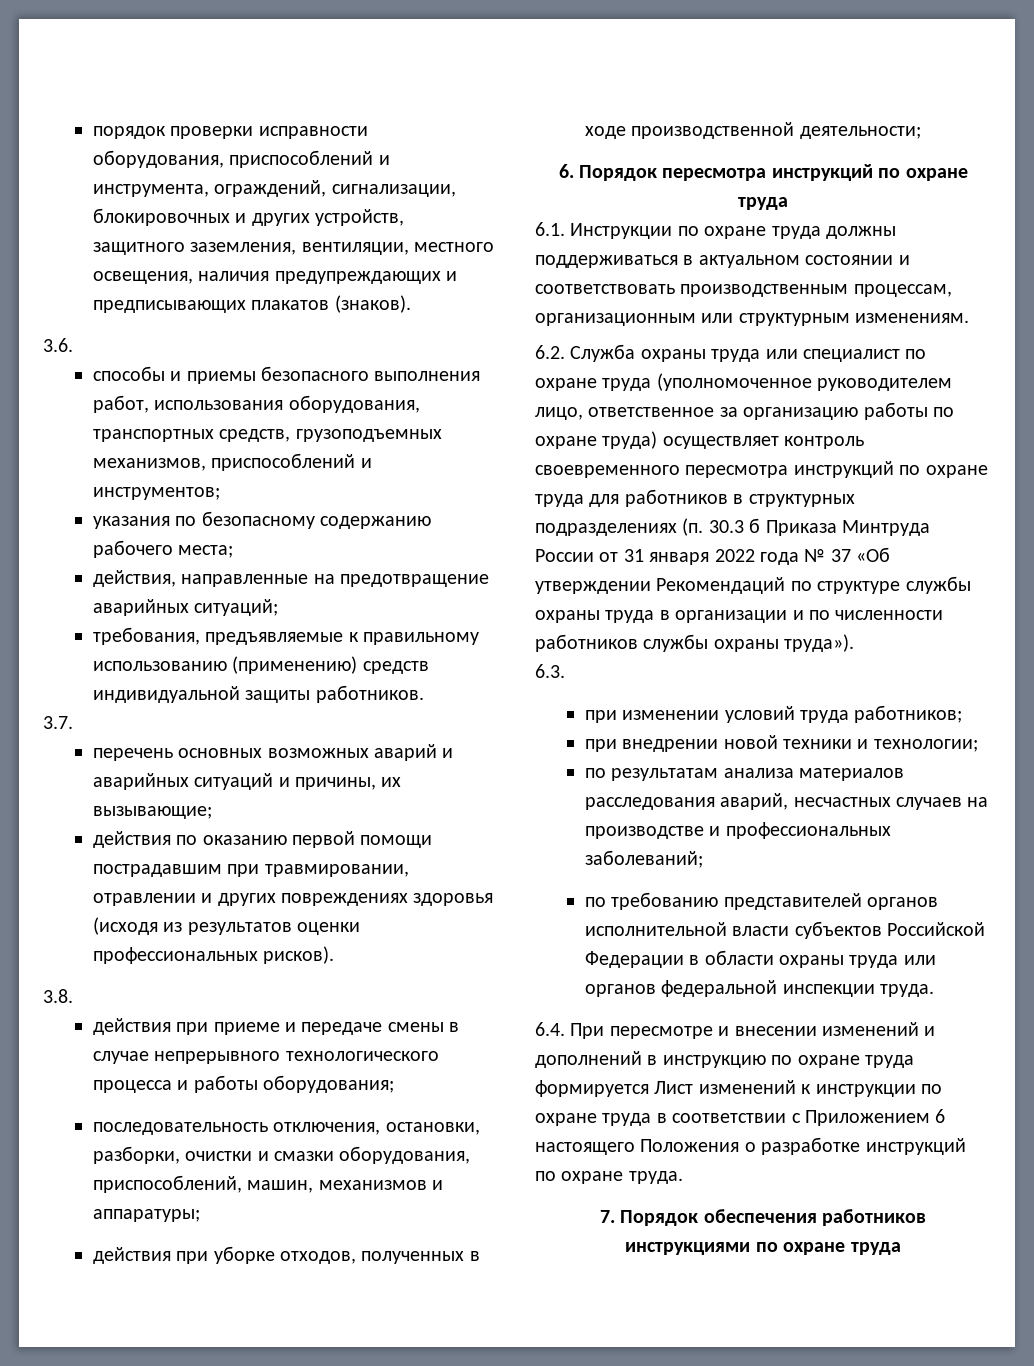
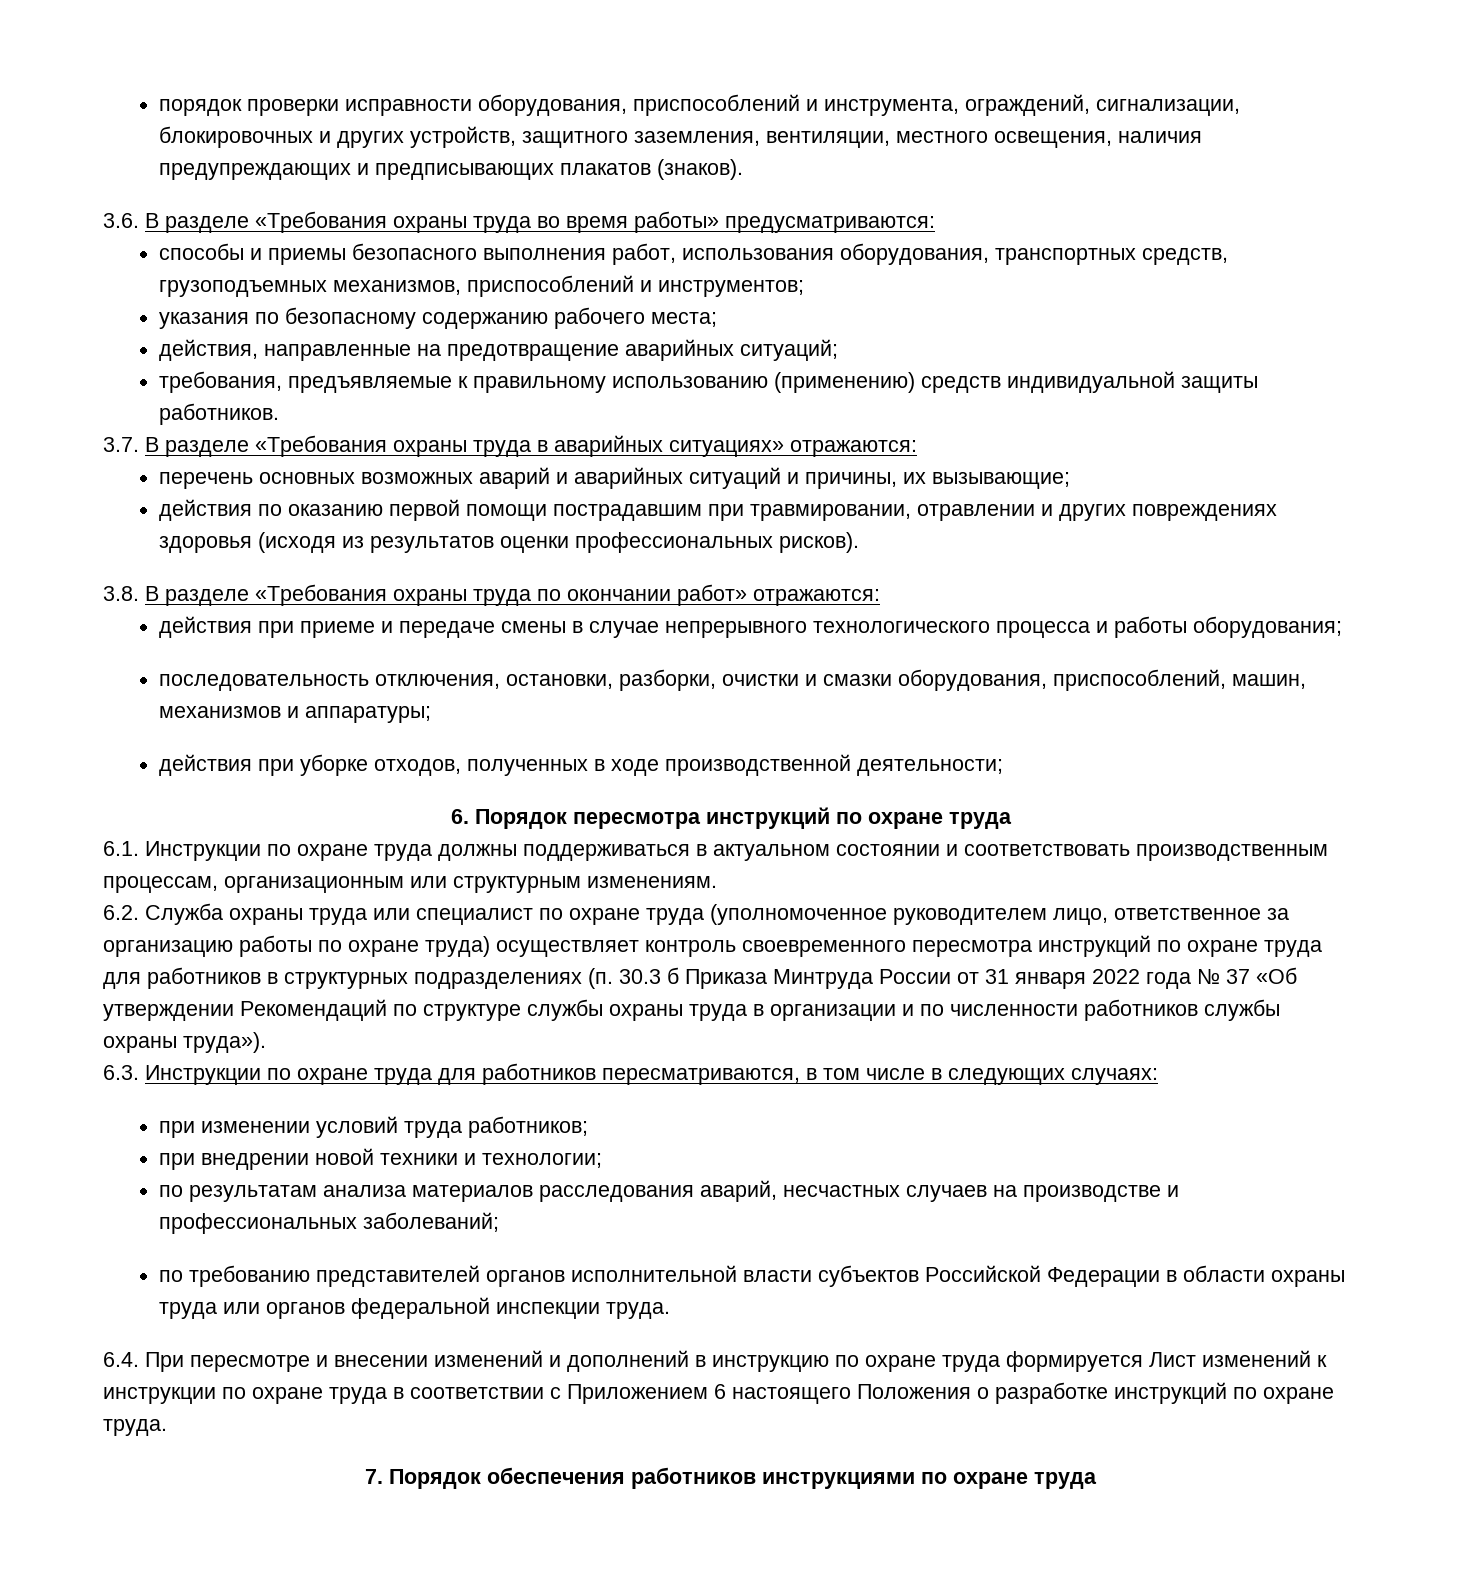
(73, 345) none -> [145,211,935,233] В разделе «Требования охраны труда во время работы» предусматриваются:
(73, 722) none -> [145,435,917,457] В разделе «Требования охраны труда в аварийных ситуациях» отражаются:
(73, 996) none -> [145,584,880,606] В разделе «Требования охраны труда по окончании работ» отражаются:
(565, 671) none -> [145,1063,1158,1085] Инструкции по охране труда для работников пересматриваются, в том числе в следующих случаях:

